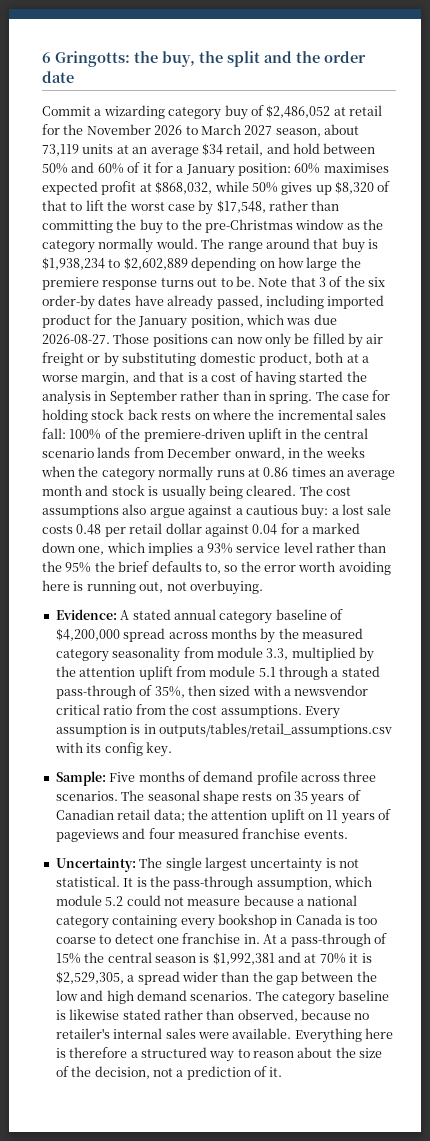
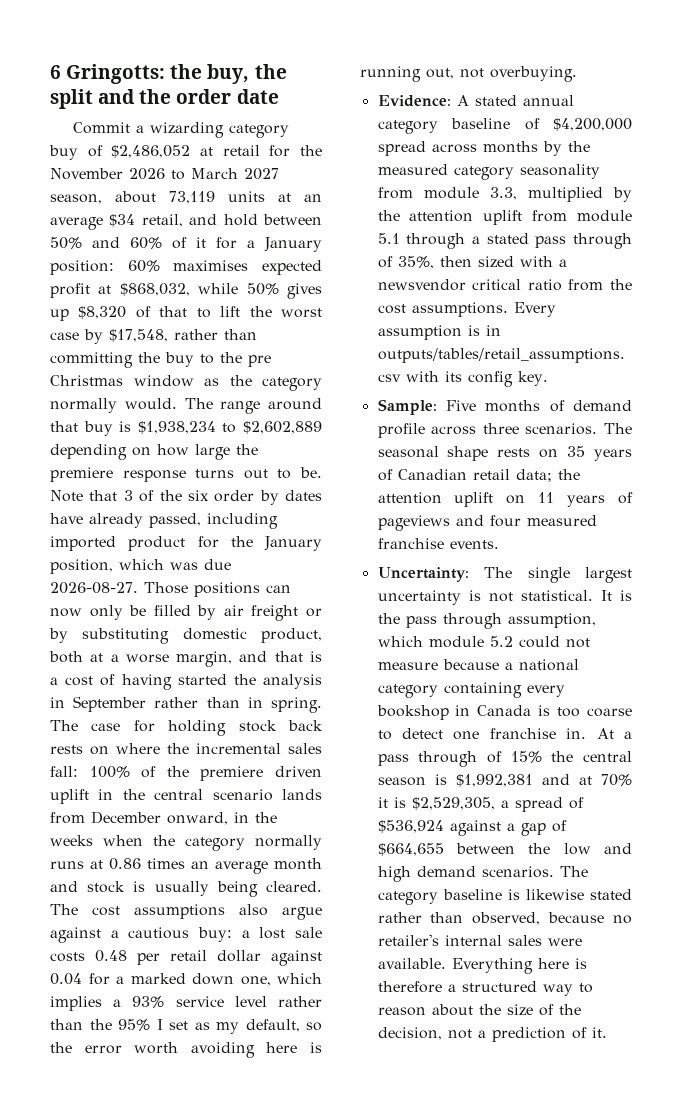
[204,219,293,233] pre-Christmas -> [248,355,271,367] [50,375,123,386] pre Christmas
[42,295,95,310] order-by -> [214,490,279,505] order by
[143,428,245,442] premiere-driven -> [200,766,322,781] premiere driven
[94,561,221,574] the brief defaults to, -> [156,1019,300,1034] I set as my default,
[55,685,136,699] pass-through -> [535,233,632,249] pass through
[173,876,254,890] pass-through -> [405,613,502,629] pass through
[290,933,371,947] pass-through -> [377,751,478,767] pass through
[181,971,298,985] wider than the gap -> [568,797,584,809] [377,820,567,836] [377,843,444,856] of $536,924 against a gap of $664,655

